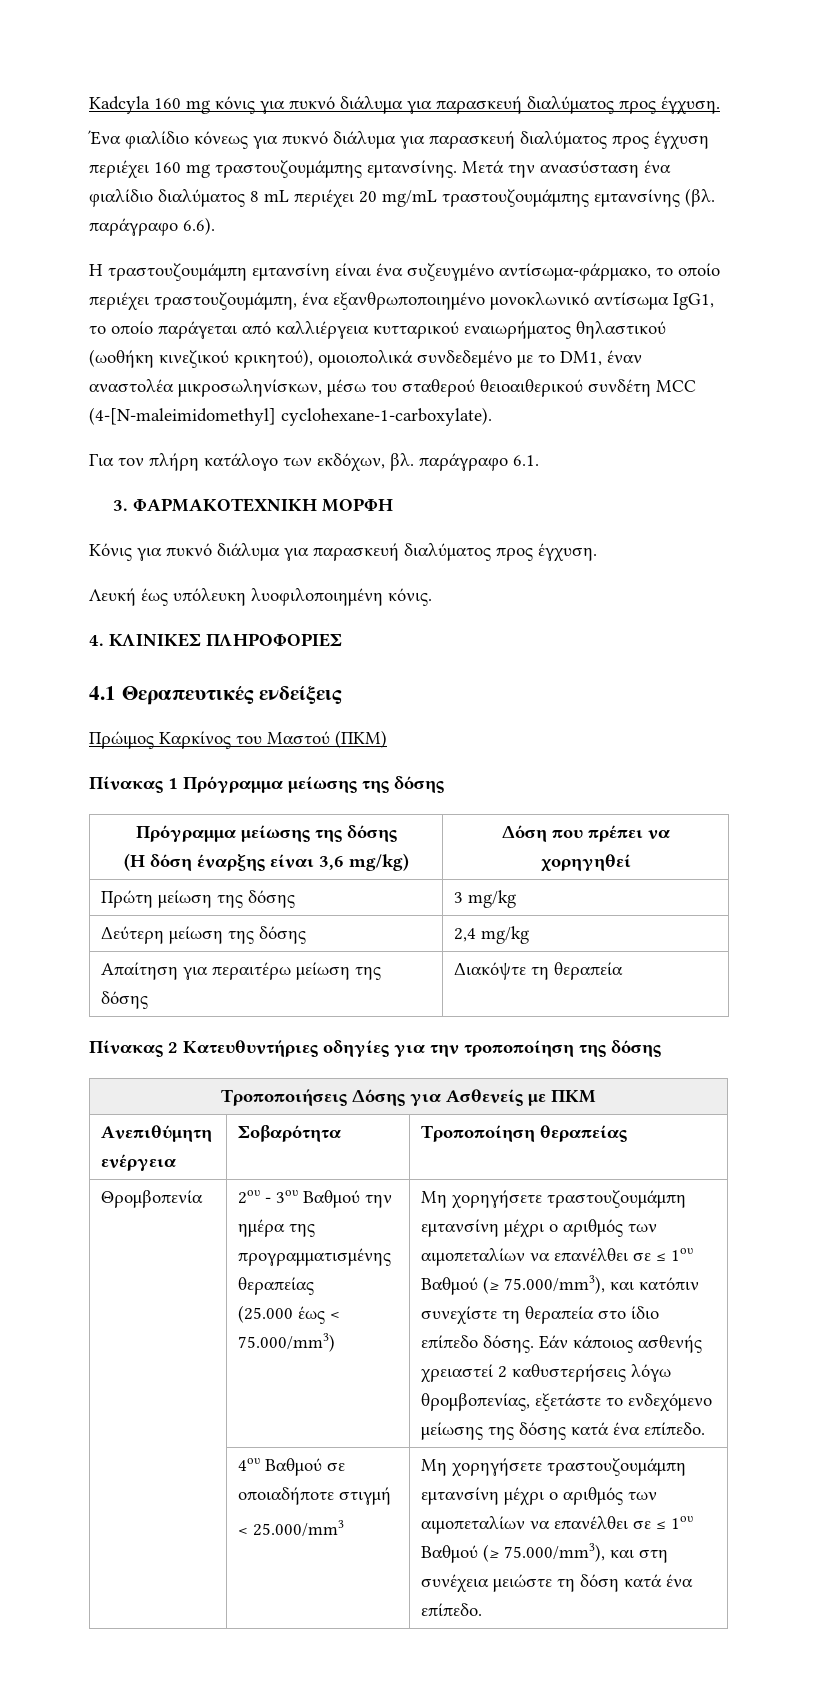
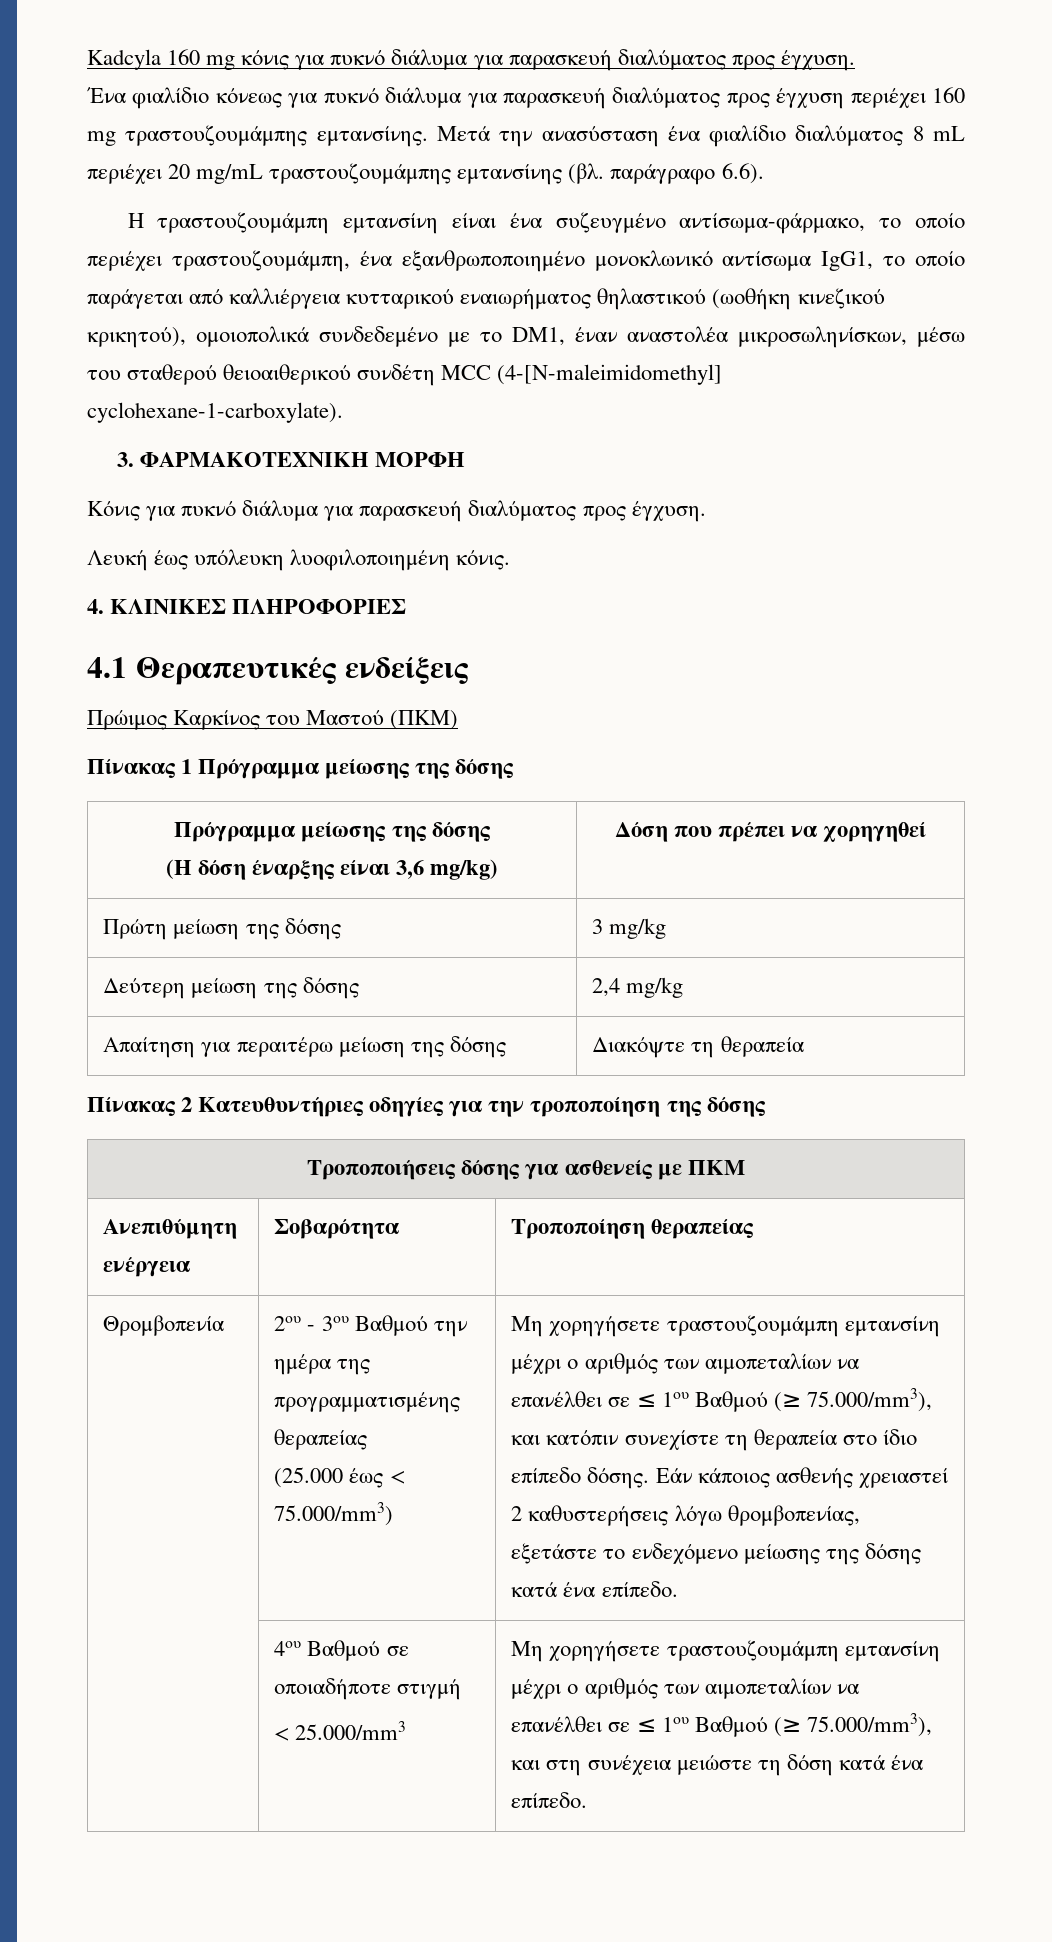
[89,453,539,472] // Για τον πλήρη κατάλογο των εκδόχων, βλ. παράγραφο 6.1. -> (343, 412) none
[352,1089,523,1106] Δόσης για Ασθενείς -> [461,1160,652,1180] δόσης για ασθενείς

